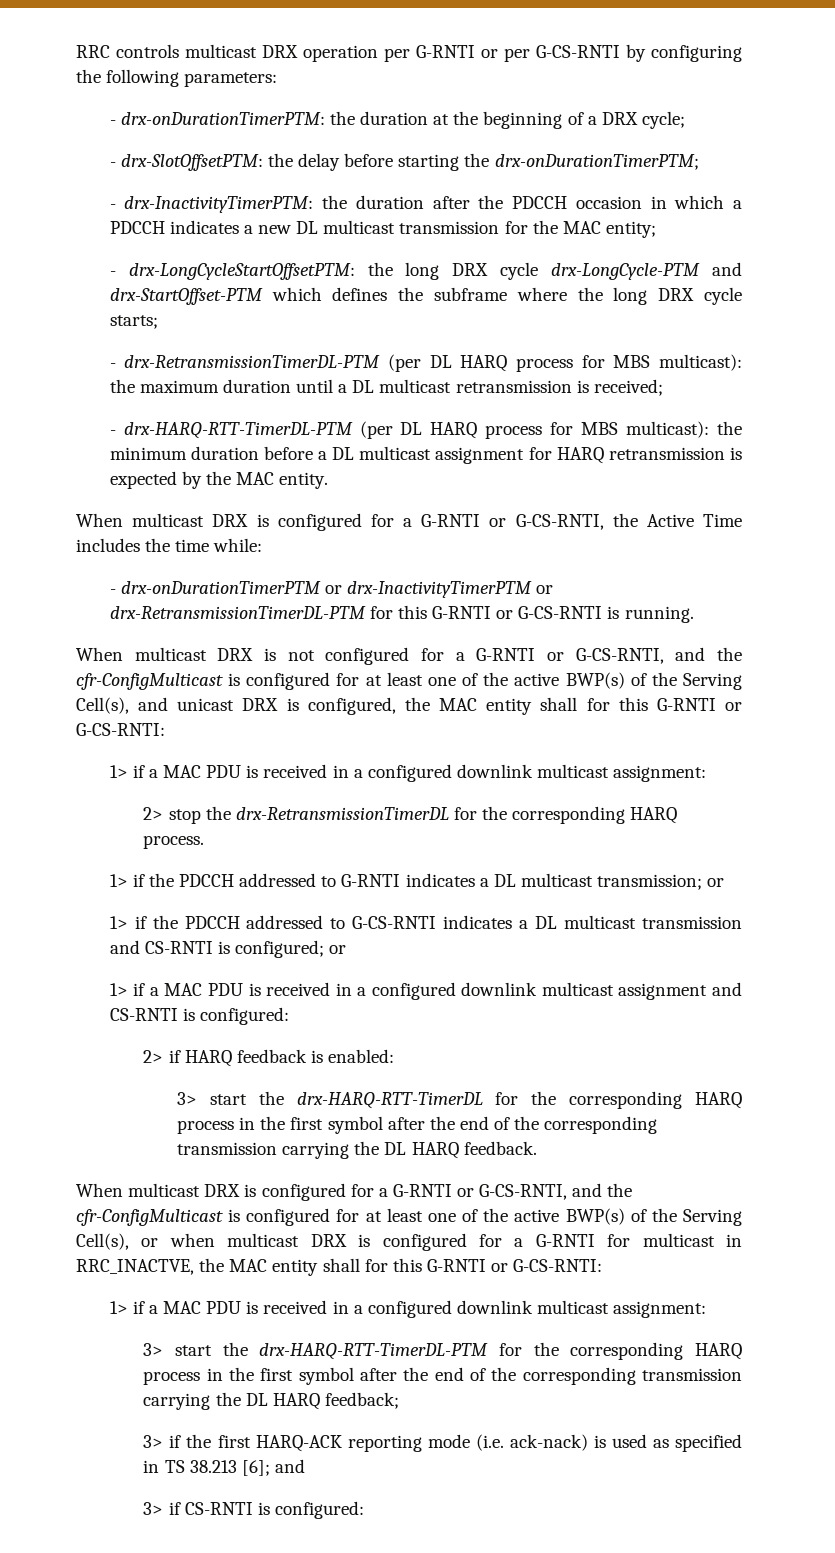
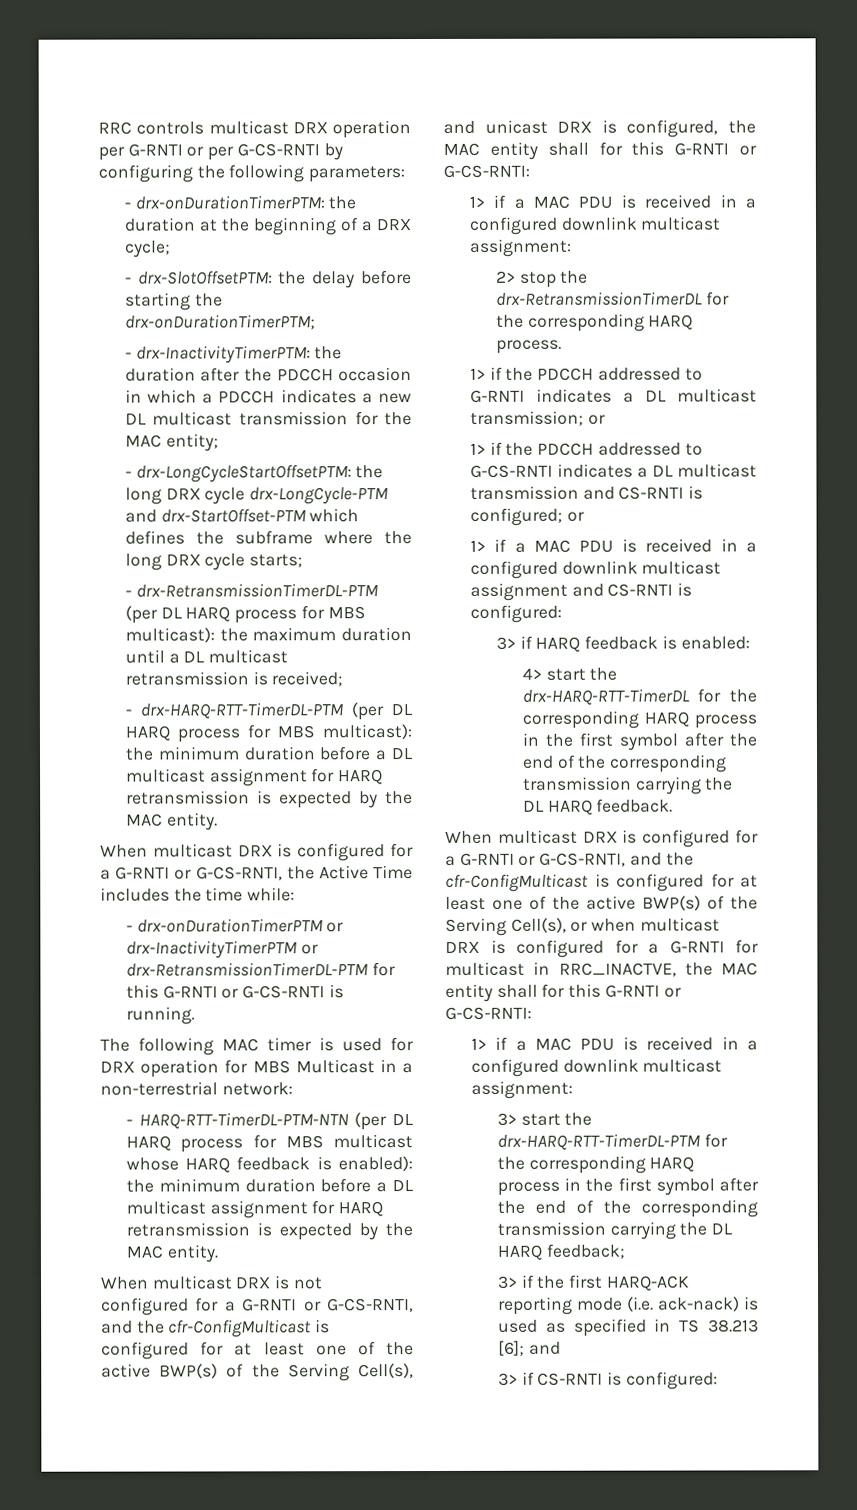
(694, 614) none -> [100,1037,414,1056] [100,1059,413,1078] [100,1081,293,1096] [125,1112,414,1131] [125,1134,413,1153] [125,1156,413,1173] [125,1178,414,1193] [125,1200,384,1219] [125,1222,413,1241] [125,1244,218,1263] // The following MAC timer is used for DRX operation for MBS Multicast in a non-terrestrial network: // - HARQ-RTT-TimerDL-PTM-NTN (per DL HARQ process for MBS multicast whose HARQ feedback is enabled): the minimum duration before a DL multicast assignment for HARQ retransmission is expected by the MAC entity.
[143,1050,164,1063] 2> -> [495,636,516,650] 3>
[177,1092,198,1105] 3> -> [521,667,542,680] 4>

